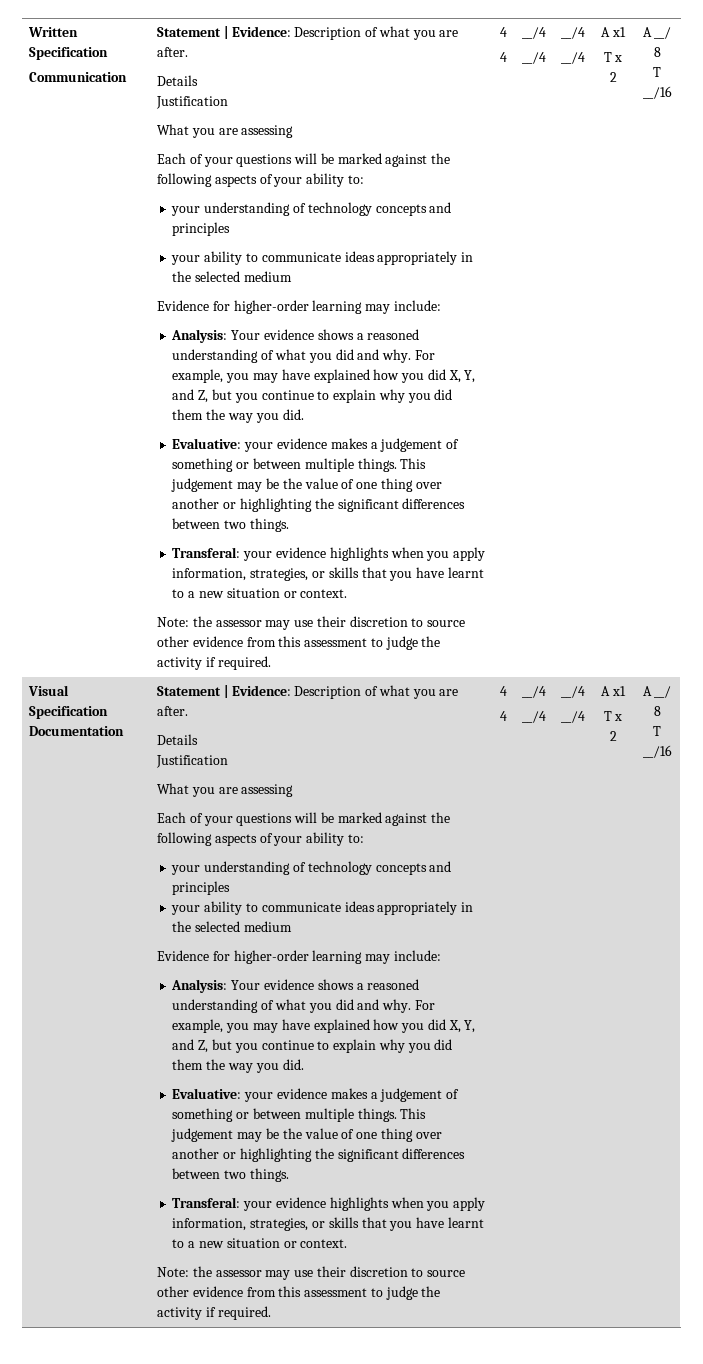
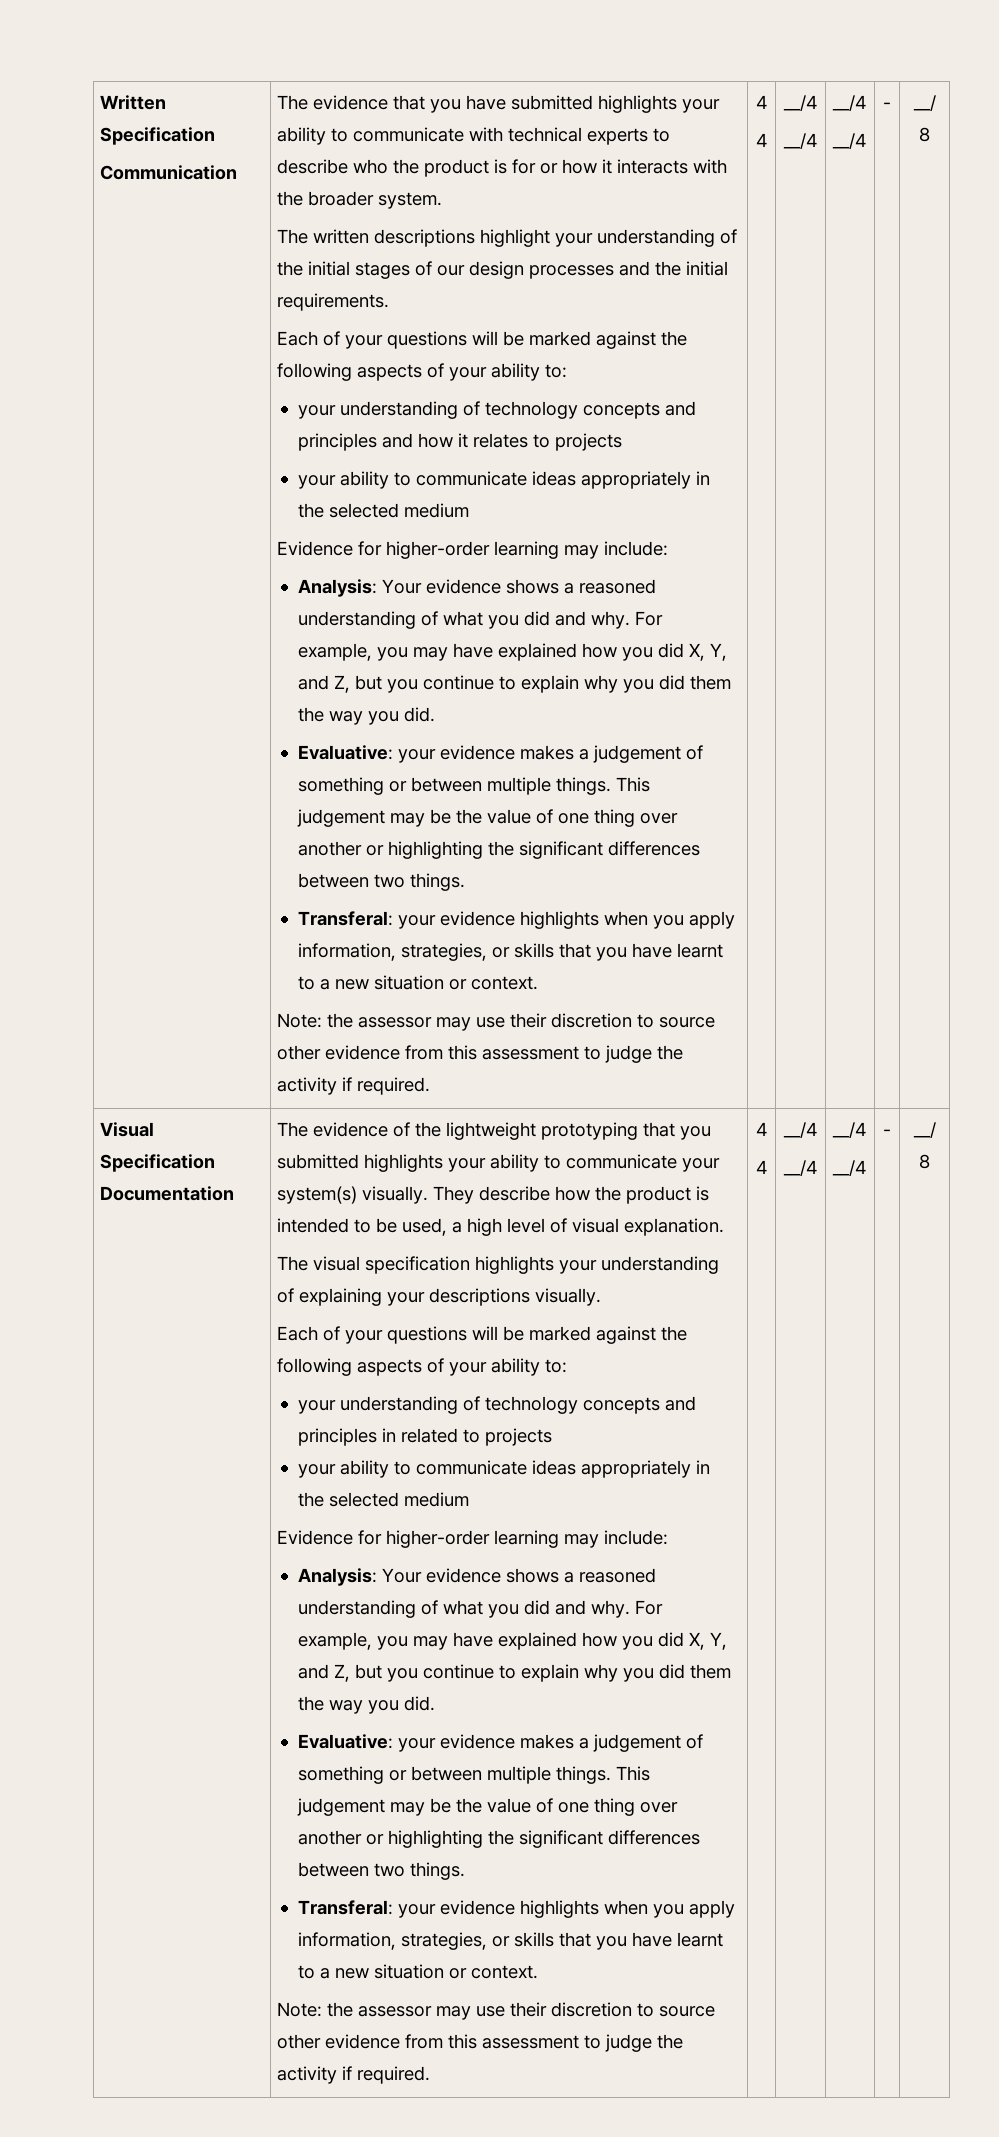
[156,26,459,40] [156,47,188,57] [156,75,198,86] [155,96,228,109] [156,124,294,138] Statement | Evidence: Description of what you are after. // Details // Justification // What you are assessing -> [277,95,721,113] [277,127,671,145] [277,159,728,177] [277,191,443,209] [277,229,738,247] [277,261,729,279] [277,293,390,311] The evidence that you have submitted highlights your ability to communicate with technical experts to describe who the product is for or how it interacts with the broader system. // The written descriptions highlight your understanding of the initial stages of our design processes and the initial requirements.
(231, 229) none -> [381,433,622,451] and how it relates to projects
[601,27,626,37] [603,52,623,62] [609,72,617,82] [642,27,672,39] [653,47,661,57] [653,67,661,77] [642,86,672,99] A x1 // T x 2 | A __/ 8 // T __/16 -> [883,102,891,109] [912,95,936,111] [919,127,930,142] - | __/ 8
[156,685,459,699] [156,706,188,716] [156,734,198,745] [155,755,228,768] [156,783,294,797] Statement | Evidence: Description of what you are after. // Details // Justification // What you are assessing -> [277,1122,712,1140] [277,1154,721,1172] [277,1186,710,1204] [277,1218,725,1236] [277,1256,720,1274] [277,1288,602,1306] The evidence of the lightweight prototyping that you submitted highlights your ability to communicate your system(s) visually. They describe how the product is intended to be used, a high level of visual explanation. // The visual specification highlights your understanding of explaining your descriptions visually.
(231, 888) none -> [381,1428,552,1446] in related to projects
[601,686,626,696] [603,711,623,721] [609,731,617,741] [642,686,672,698] [653,706,661,716] [653,726,661,736] [642,745,672,758] A x1 // T x 2 | A __/ 8 // T __/16 -> [883,1129,891,1136] [912,1122,936,1138] [919,1154,930,1169] - | __/ 8

